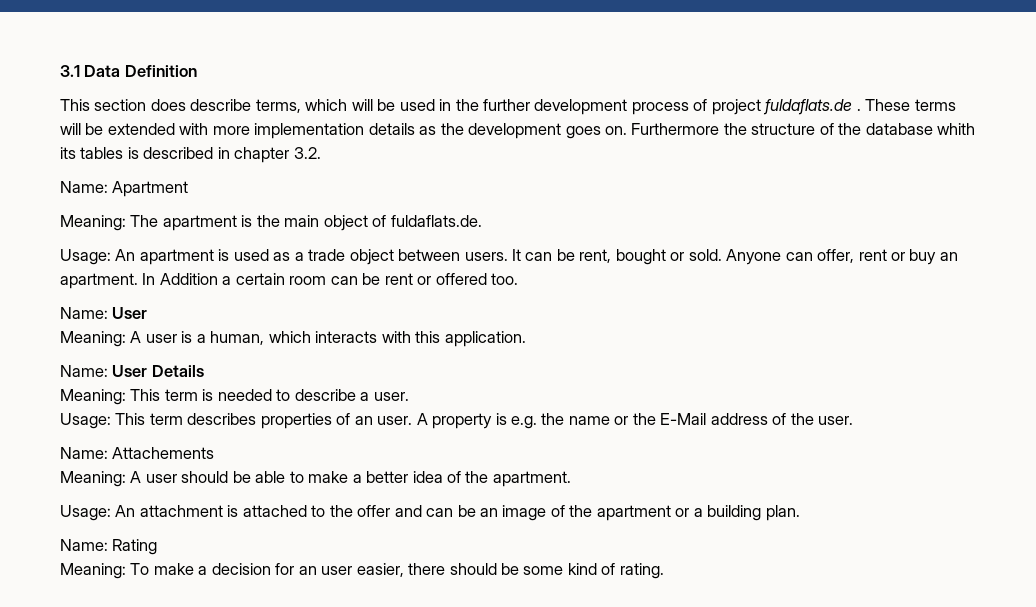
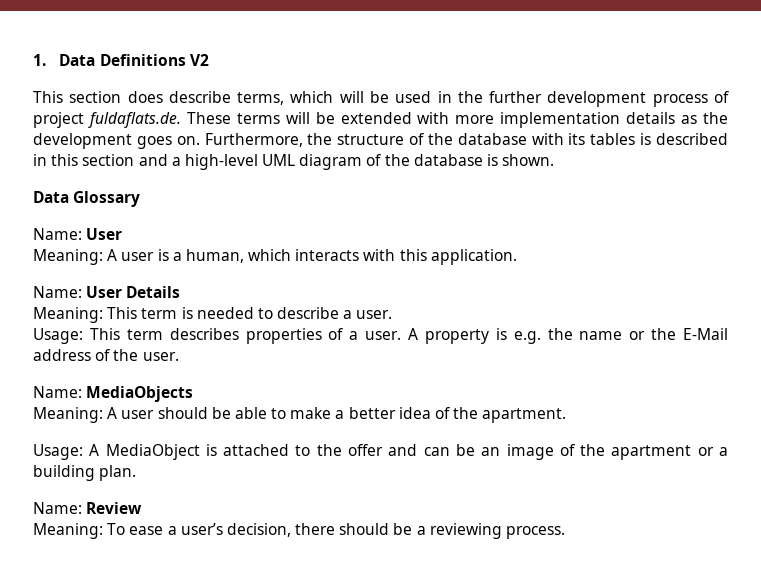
[60,65,197,77] 3.1 Data Definition -> [33,54,209,66] 1. Data Definitions V2
[763,99,861,115] fuldaflats.de . -> [87,112,181,128] fuldaflats.de.
[631,123,720,135] Furthermore -> [204,133,303,147] Furthermore,
[937,123,976,135] whith -> [531,133,564,145] with
[234,147,321,163] [60,181,189,197] [60,215,482,231] [60,249,958,265] [60,273,519,289] chapter 3.2. // Name: Apartment // Meaning: The apartment is the main object of fuldaflats.de. // Usage: An apartment is used as a trade object between users. It can be rent, bought or sold. Anyone can offer, rent or buy an apartment. In Addition a certain room can be rent or offered too. -> [51,154,555,170] [33,191,141,207] this section and a high-level UML diagram of the database is shown. // Data Glossary
[354,416,373,425] an -> [349,331,359,340] a
[112,447,215,459] Attachements -> [86,386,194,402] MediaObjects
[115,505,223,517] An attachment -> [89,444,200,460] A MediaObject
[112,539,158,555] Rating -> [86,502,143,514] Review
[153,563,664,579] make a decision for an user easier, there should be some kind of rating. -> [129,523,566,539] ease a user’s decision, there should be a reviewing process.

